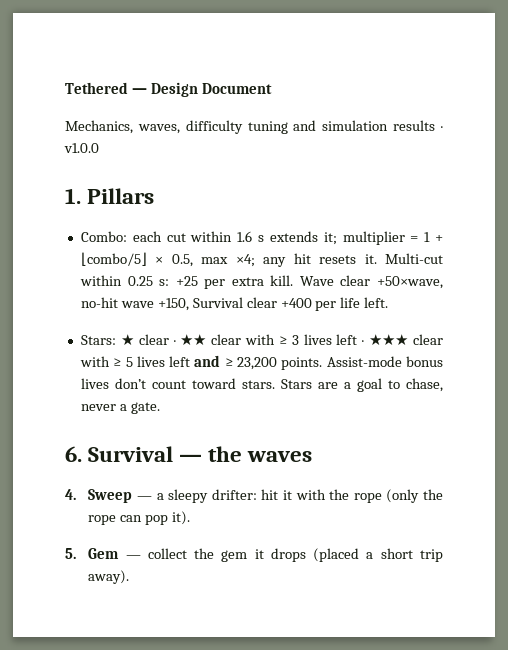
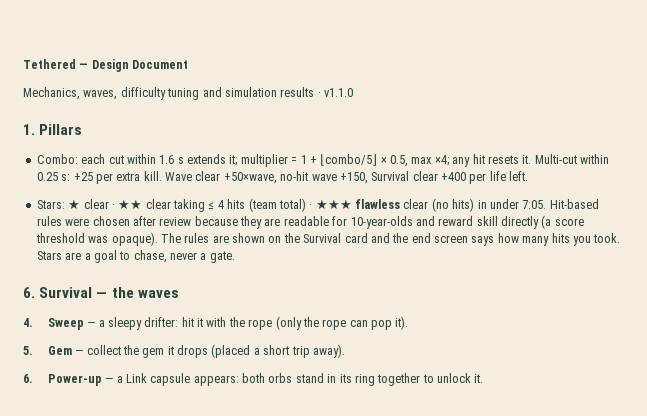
[64,143,99,153] v1.0.0 -> [324,88,353,97] v1.1.0
[245,334,444,346] [79,355,444,370] [80,378,275,389] with ≥ 3 lives left · ★★★ clear with ≥ 5 lives left and ≥ 23,200 points. Assist-mode bonus lives don’t count toward stars. -> [173,198,599,212] [36,215,584,229] [35,232,621,246] taking ≤ 4 hits (team total) · ★★★ flawless clear (no hits) in under 7:05. Hit-based rules were chosen after review because they are readable for 10-year-olds and reward skill directly (a score threshold was opaque). The rules are shown on the Survival card and the end screen says how many hits you took.
(130, 577) none -> [23,373,484,386] // 6. Power-up — a Link capsule appears: both orbs stand in its ring together to unlock it.

